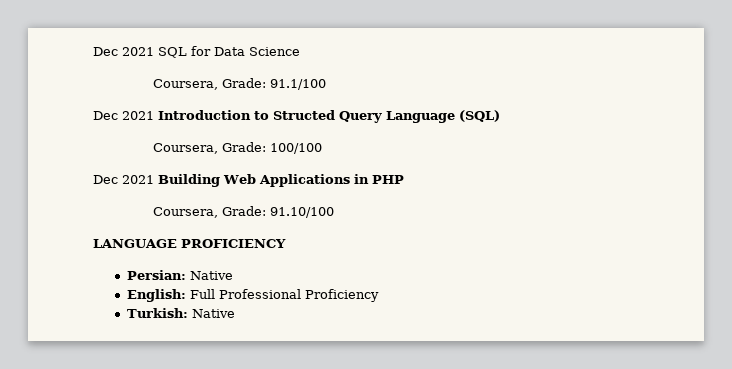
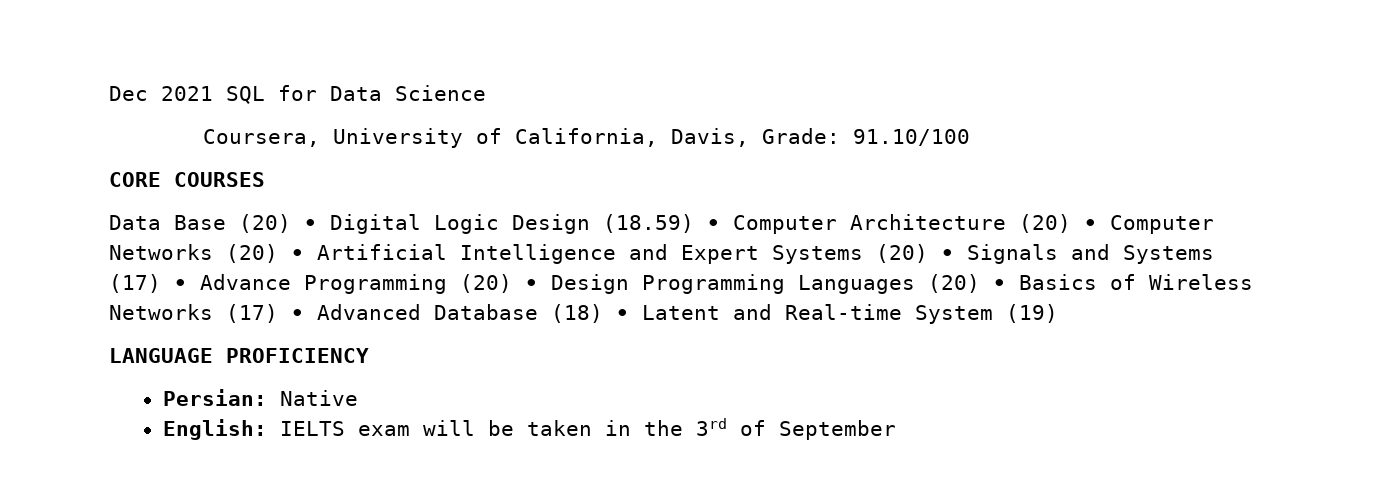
[221,78,326,90] [93,110,500,123] [152,142,322,154] [93,174,404,187] [152,206,334,218] Grade: 91.1/100 // Dec 2021 Introduction to Structed Query Language (SQL) // Coursera, Grade: 100/100 // Dec 2021 Building Web Applications in PHP // Coursera, Grade: 91.10/100 -> [333,128,971,148] [109,172,265,187] [109,214,1214,234] [109,244,1214,264] [109,274,1253,294] [109,304,1058,324] University of California, Davis, Grade: 91.10/100 // CORE COURSES // Data Base (20) • Digital Logic Design (18.59) • Computer Architecture (20) • Computer Networks (20) • Artificial Intelligence and Expert Systems (20) • Signals and Systems (17) • Advance Programming (20) • Design Programming Languages (20) • Basics of Wireless Networks (17) • Advanced Database (18) • Latent and Real-time System (19)
[189,289,379,302] [126,308,235,318] Full Professional Proficiency // Turkish: Native -> [279,418,896,440] IELTS exam will be taken in the 3rd of September

